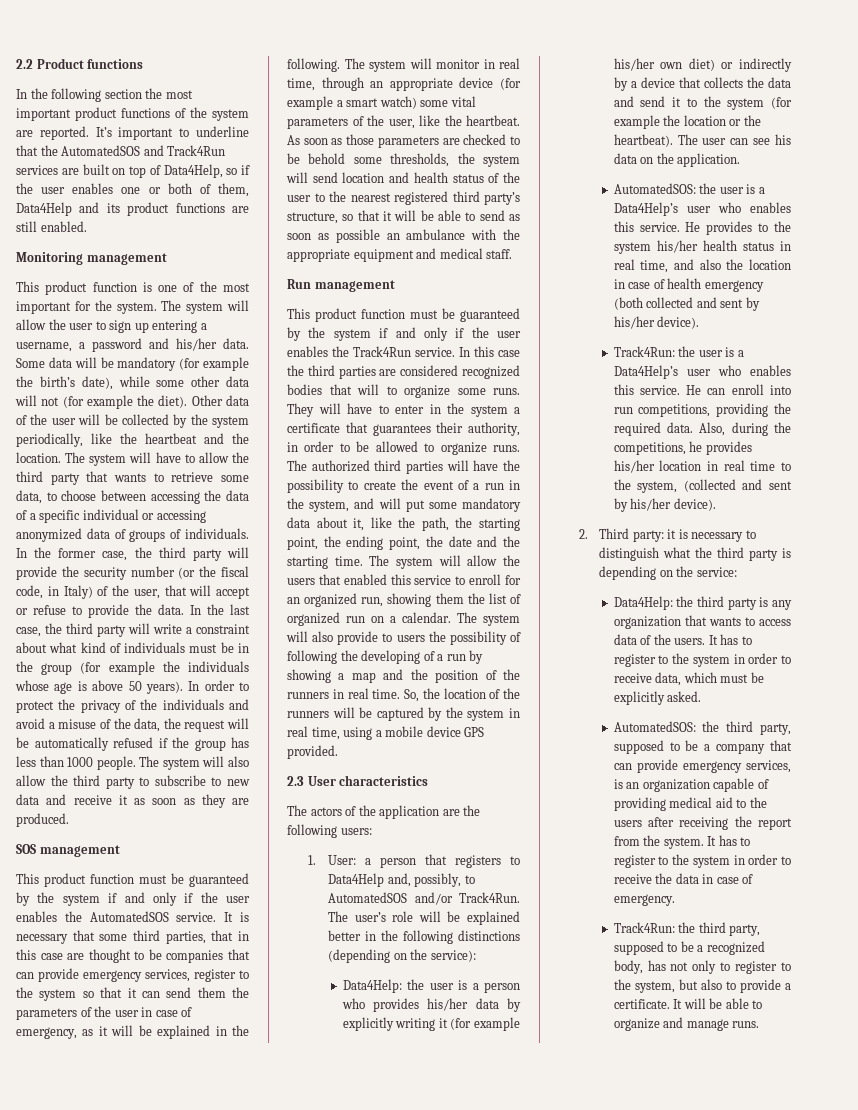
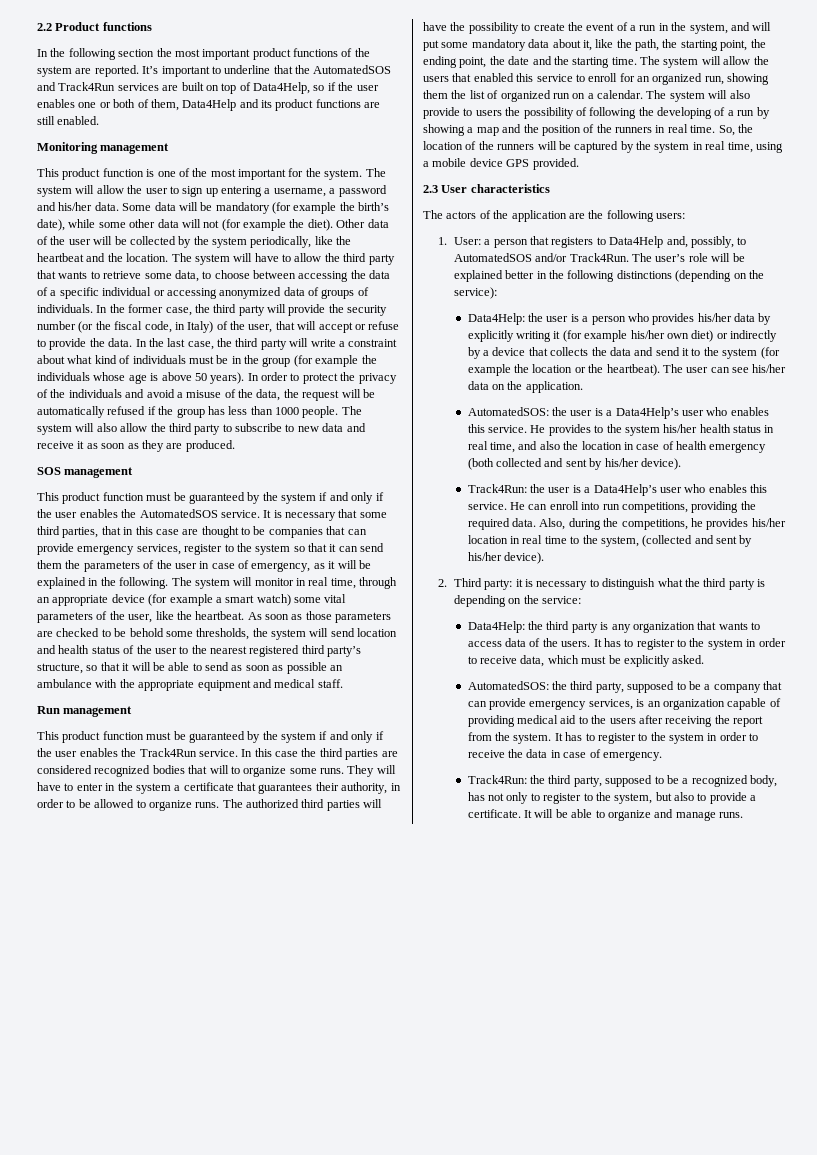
[775,134,791,145] his -> [752,364,787,373] his/her

